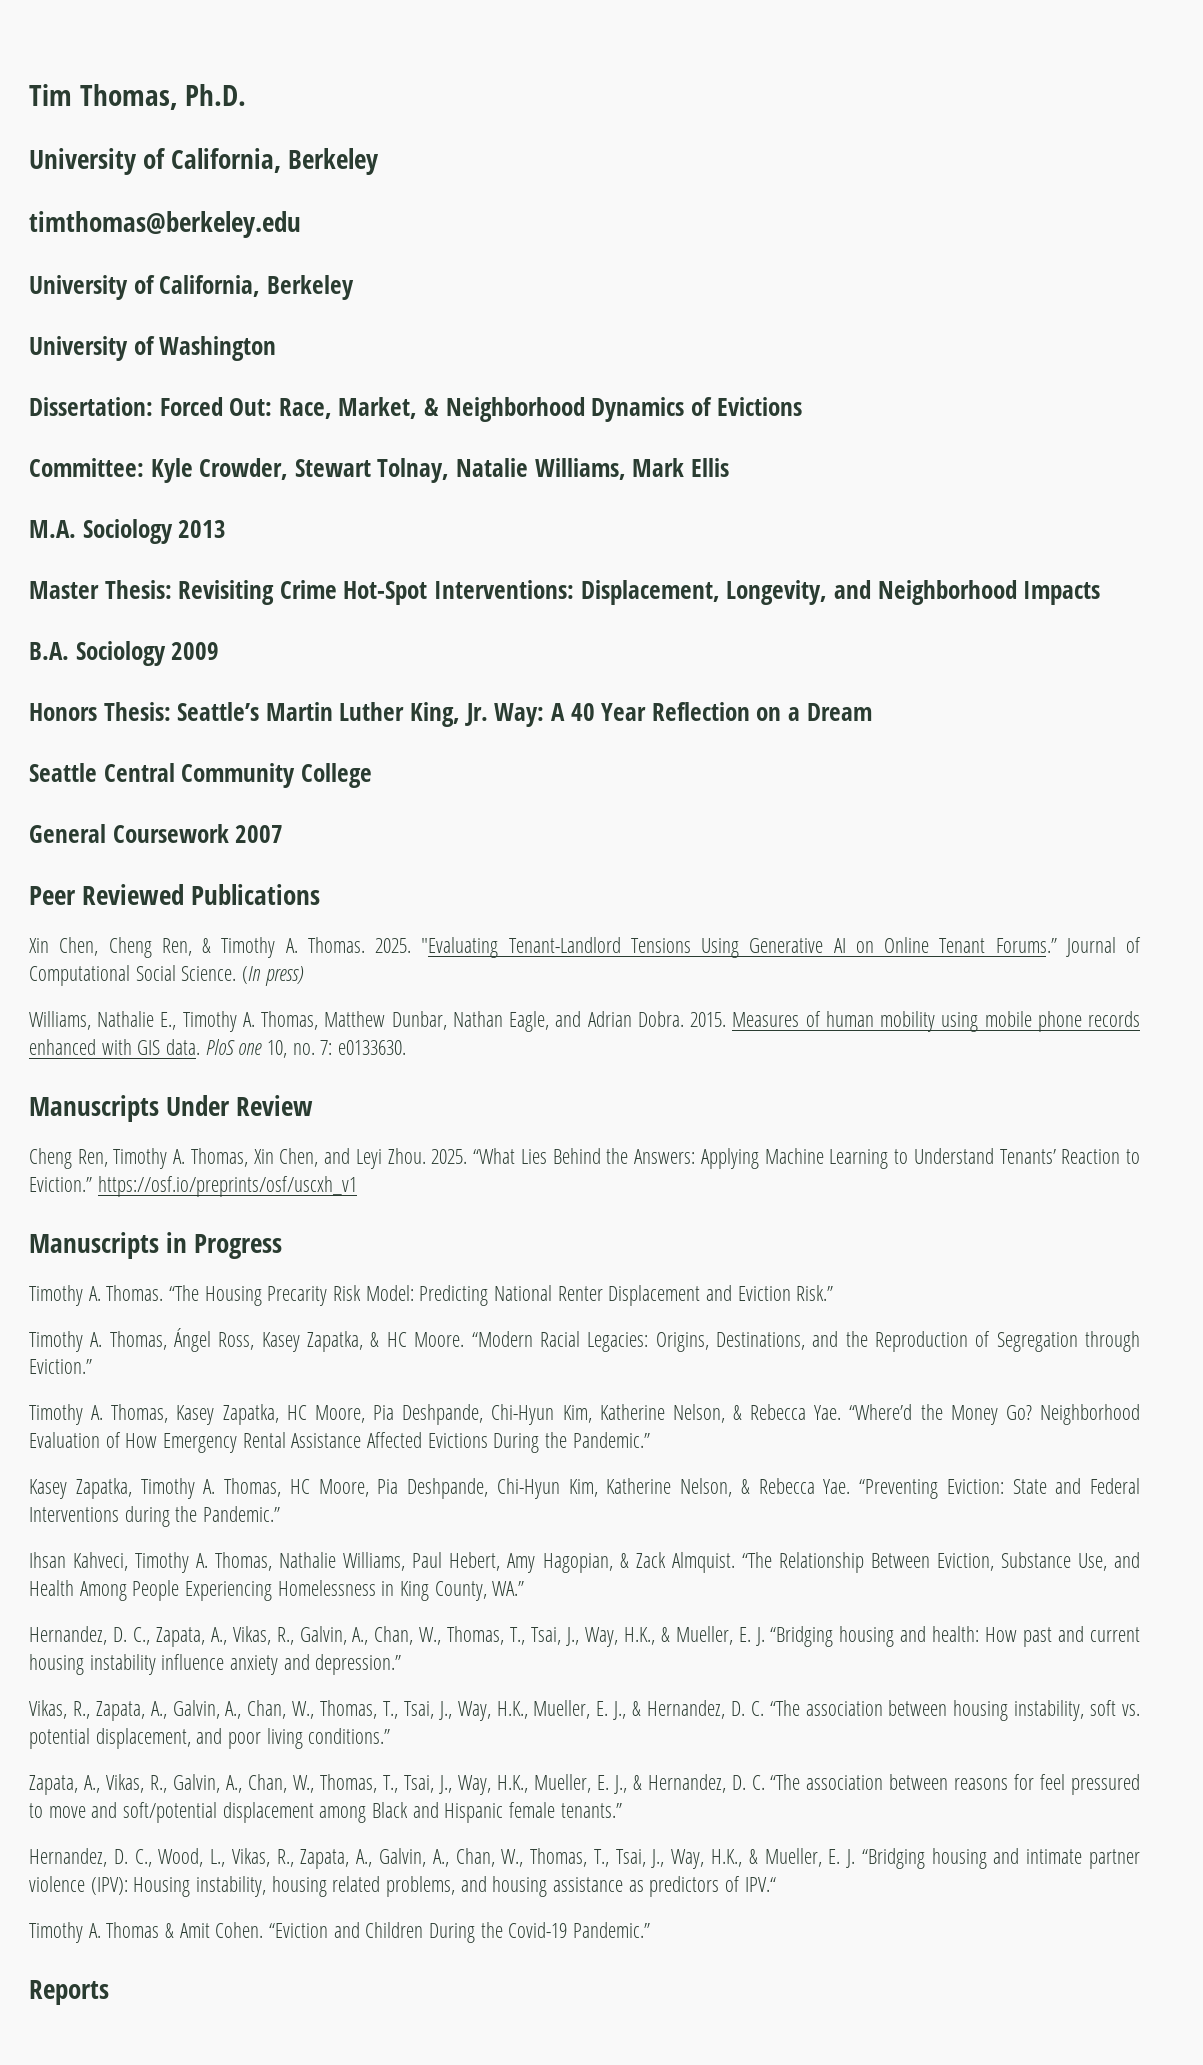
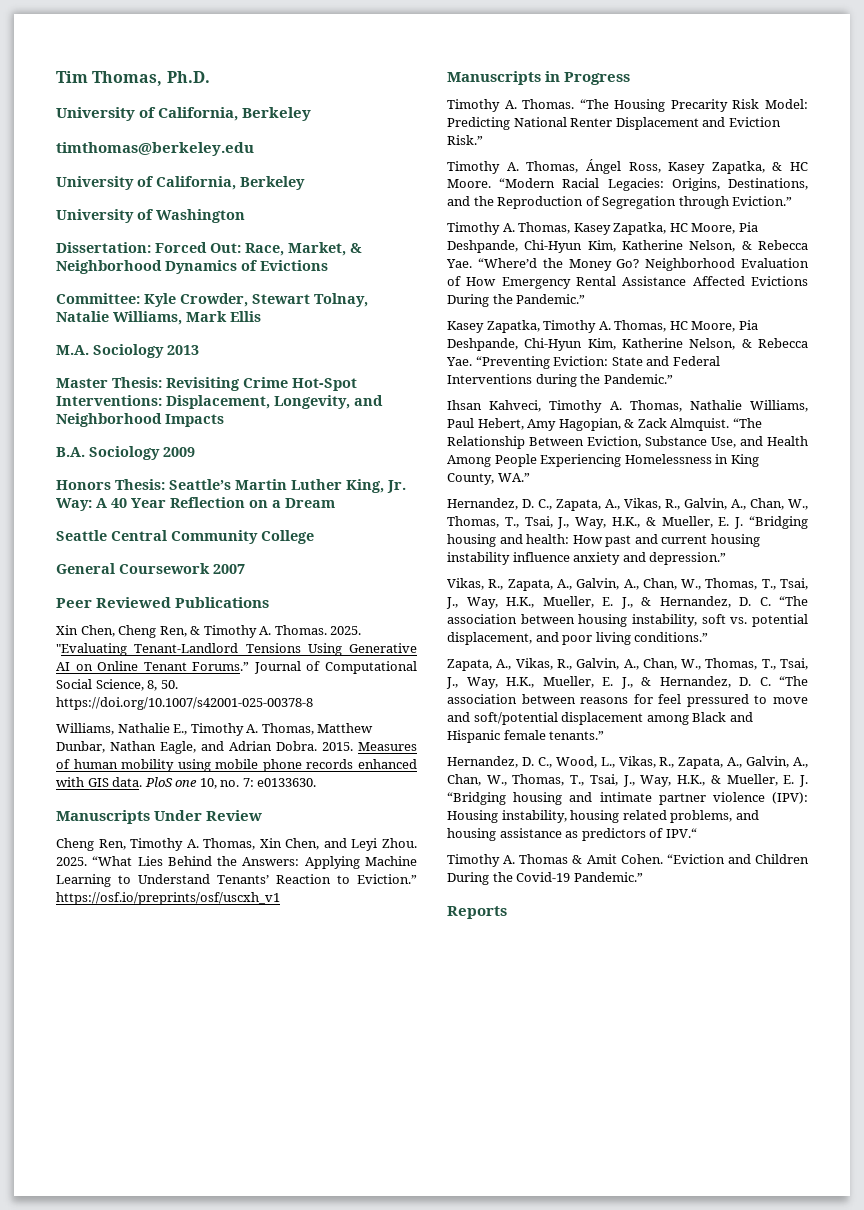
[181,966,304,986] Science. (In press) -> [95,679,178,691] [56,697,313,710] Science, 8, 50. https://doi.org/10.1007/s42001-025-00378-8

